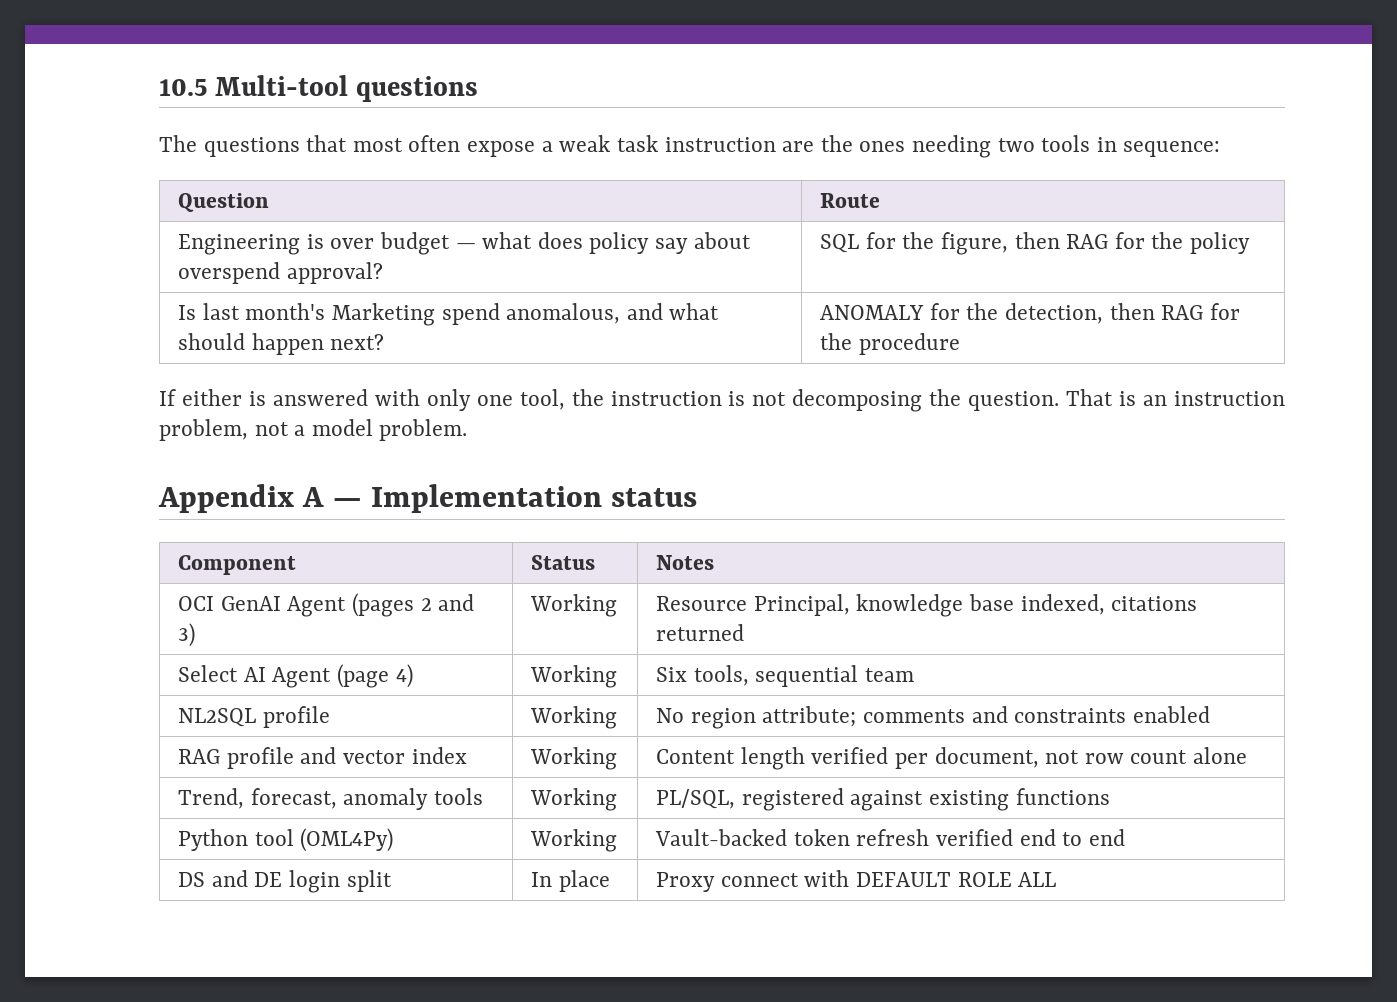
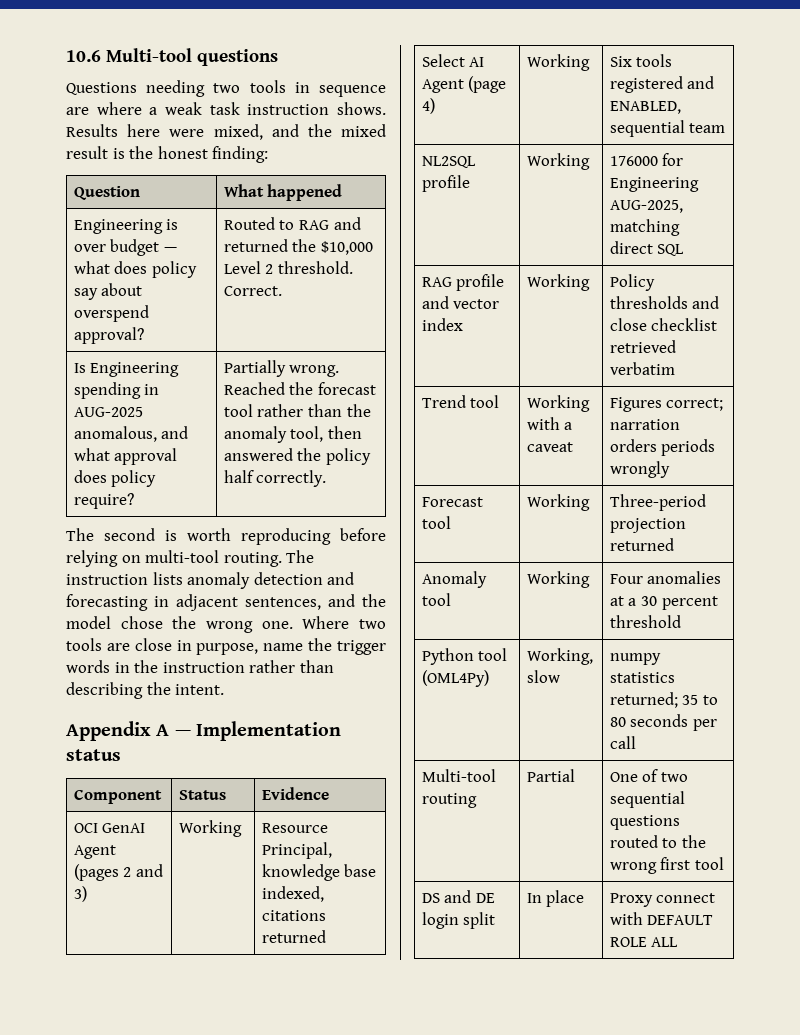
[159,79,207,96] 10.5 -> [66,50,101,62] 10.6
[159,135,1221,158] The questions that most often expose a weak task instruction are the ones needing two tools in sequence: -> [66,80,386,97] [66,102,386,115] [66,124,386,140] [66,146,269,163] Questions needing two tools in sequence are where a weak task instruction shows. Results here were mixed, and the mixed result is the honest finding:
[820,193,881,208] Route -> [223,184,343,201] What happened
[820,232,1251,255] [178,303,720,326] [178,333,385,355] [820,303,1240,324] [820,333,960,355] [159,389,1286,412] [159,419,468,441] SQL for the figure, then RAG for the policy // Is last month's Marketing spend anomalous, and what should happen next? | ANOMALY for the detection, then RAG for the procedure // If either is answered with only one tool, the instruction is not decomposing the question. That is an instruction problem, not a model problem. -> [223,217,361,230] [223,239,373,255] [223,261,353,274] [223,286,282,296] [73,362,180,377] [73,382,160,399] [73,407,143,417] [73,426,189,442] [73,448,178,465] [73,470,157,487] [73,493,134,509] [223,360,340,377] [223,382,376,395] [223,404,371,417] [223,426,362,443] [223,448,371,465] [223,470,327,487] [66,528,386,545] [66,550,315,567] [66,572,355,589] [66,594,386,611] [66,616,386,633] [66,638,386,655] [66,660,334,673] [66,682,225,699] Routed to RAG and returned the $10,000 Level 2 threshold. Correct. // Is Engineering spending in AUG-2025 anomalous, and what approval does policy require? | Partially wrong. Reached the forecast tool rather than the anomaly tool, then answered the policy half correctly. // The second is worth reproducing before relying on multi-tool routing. The instruction lists anomaly detection and forecasting in adjacent sentences, and the model chose the wrong one. Where two tools are close in purpose, name the trigger words in the instruction rather than describing the intent.
[656,555,715,570] Notes -> [261,787,329,800] Evidence
[693,665,749,686] tools, -> [636,54,673,67] [609,76,715,93] [609,101,681,114] tools registered and ENABLED,
[656,706,1210,729] No region attribute; comments and constraints enabled -> [609,153,684,166] [609,177,699,192] [609,200,683,213] [609,219,680,236] [609,241,685,256] 176000 for Engineering AUG-2025, matching direct SQL
[656,747,1248,770] [178,788,484,810] [530,788,618,811] [656,788,1110,811] [178,828,394,852] [530,829,618,852] [655,829,1125,846] Content length verified per document, not row count alone // Trend, forecast, anomaly tools | Working | PL/SQL, registered against existing functions // Python tool (OML4Py) | Working | Vault-backed token refresh verified end to end -> [609,274,655,291] [609,296,720,309] [609,318,718,331] [609,340,676,353] [609,362,675,375] [421,395,500,408] [526,395,590,412] [526,417,573,430] [526,442,573,452] [609,397,724,412] [609,419,680,430] [609,439,716,456] [609,461,670,478] [421,497,483,507] [421,516,451,529] [526,494,590,511] [609,494,706,511] [609,518,686,533] [609,538,674,551] [421,571,487,588] [421,593,451,606] [526,571,590,588] [609,571,722,584] [609,596,718,610] [609,615,681,628] [421,648,508,665] [421,670,489,687] [526,648,593,665] [526,670,560,683] [609,653,661,665] [609,672,675,683] [609,692,718,708] [609,714,717,731] [609,736,636,749] [421,769,496,782] [421,793,477,808] [526,769,575,782] [609,769,688,782] [609,791,685,808] [609,815,680,830] [609,835,706,848] [609,857,724,874] Policy thresholds and close checklist retrieved verbatim // Trend tool | Working with a caveat | Figures correct; narration orders periods wrongly // Forecast tool | Working | Three-period projection returned // Anomaly tool | Working | Four anomalies at a 30 percent threshold // Python tool (OML4Py) | Working, slow | numpy statistics returned; 35 to 80 seconds per call // Multi-tool routing | Partial | One of two sequential questions routed to the wrong first tool

